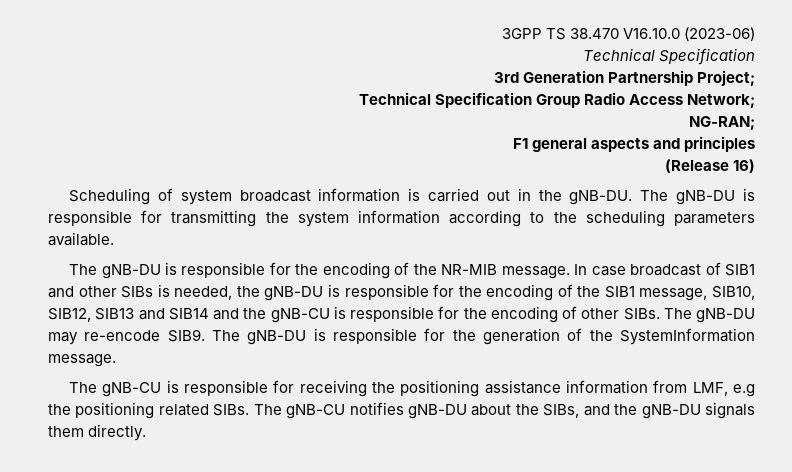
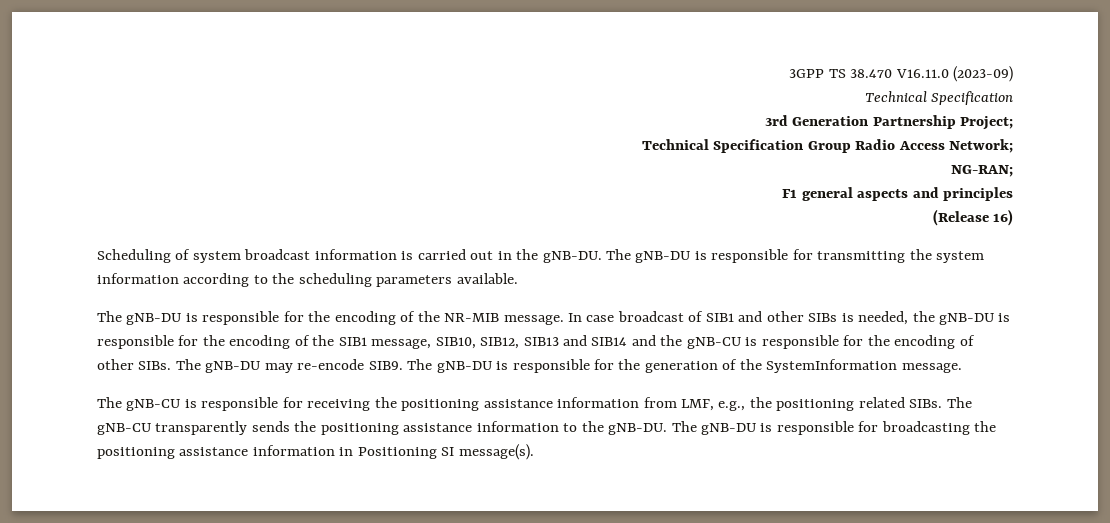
[622,27,755,41] V16.10.0 (2023-06) -> [895,66,1014,82] V16.11.0 (2023-09)
[732,384,755,397] e.g -> [718,401,746,411] e.g.,
[349,402,756,419] [48,424,147,441] notifies gNB-DU about the SIBs, and the gNB-DU signals them directly. -> [155,421,997,435] [97,444,534,460] transparently sends the positioning assistance information to the gNB-DU. The gNB-DU is responsible for broadcasting the positioning assistance information in Positioning SI message(s).

